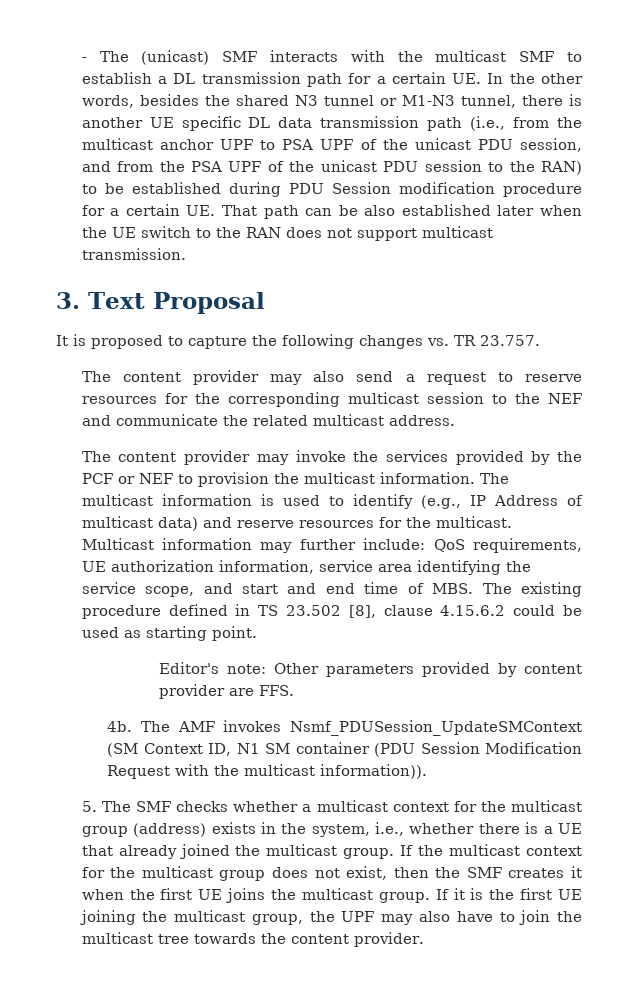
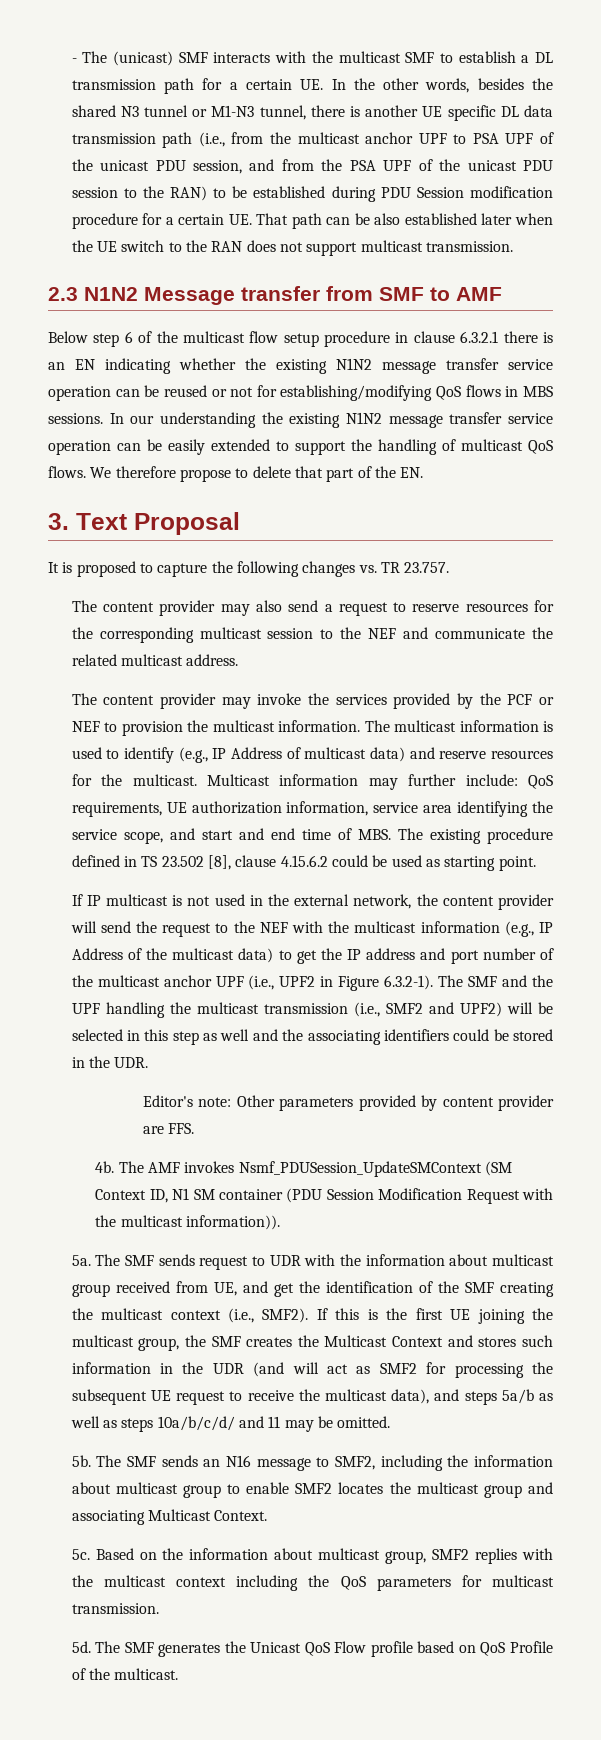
(186, 254) none -> [48,286,502,305] [48,331,553,347] [48,358,553,374] [48,385,553,401] [48,412,553,428] [48,439,553,455] [48,466,424,482] // 2.3 N1N2 Message transfer from SMF to AMF // Below step 6 of the multicast flow setup procedure in clause 6.3.2.1 there is an EN indicating whether the existing N1N2 message transfer service operation can be reused or not for establishing/modifying QoS flows in MBS sessions. In our understanding the existing N1N2 message transfer service operation can be easily extended to support the handling of multicast QoS flows. We therefore propose to delete that part of the EN.
(257, 633) none -> [71,894,554,910] [70,921,553,937] [71,948,555,964] [71,975,553,991] [71,1002,554,1018] [71,1029,553,1045] [71,1056,149,1068] // If IP multicast is not used in the external network, the content provider will send the request to the NEF with the multicast information (e.g., IP Address of the multicast data) to get the IP address and port number of the multicast anchor UPF (i.e., UPF2 in Figure 6.3.2-1). The SMF and the UPF handling the multicast transmission (i.e., SMF2 and UPF2) will be selected in this step as well and the associating identifiers could be stored in the UDR.
[81,800,582,812] [81,822,582,837] [81,844,582,859] [81,866,582,881] [81,888,465,903] 5. The SMF checks whether a multicast context for the multicast group (address) exists in the system, i.e., whether there is a UE that already joined the multicast group. If the multicast context for the multicast group does not exist, then the SMF creates it when the first UE joins the multicast group. If it -> [71,1254,554,1270] [71,1281,554,1297] [71,1308,360,1323] 5a. The SMF sends request to UDR with the information about multicast group received from UE, and get the identification of the SMF creating the multicast context (i.e., SMF2). If this
[341,910,582,925] [81,932,424,947] UPF may also have to join the multicast tree towards the content provider. -> [211,1335,553,1347] [71,1362,553,1378] [71,1389,553,1405] [70,1416,391,1432] [71,1455,553,1471] [71,1482,553,1498] [71,1509,268,1525] [71,1548,553,1564] [71,1575,554,1591] [71,1603,159,1614] [71,1641,554,1657] [71,1668,179,1680] SMF creates the Multicast Context and stores such information in the UDR (and will act as SMF2 for processing the subsequent UE request to receive the multicast data), and steps 5a/b as well as steps 10a/b/c/d/ and 11 may be omitted. // 5b. The SMF sends an N16 message to SMF2, including the information about multicast group to enable SMF2 locates the multicast group and associating Multicast Context. // 5c. Based on the information about multicast group, SMF2 replies with the multicast context including the QoS parameters for multicast transmission. // 5d. The SMF generates the Unicast QoS Flow profile based on QoS Profile of the multicast.

